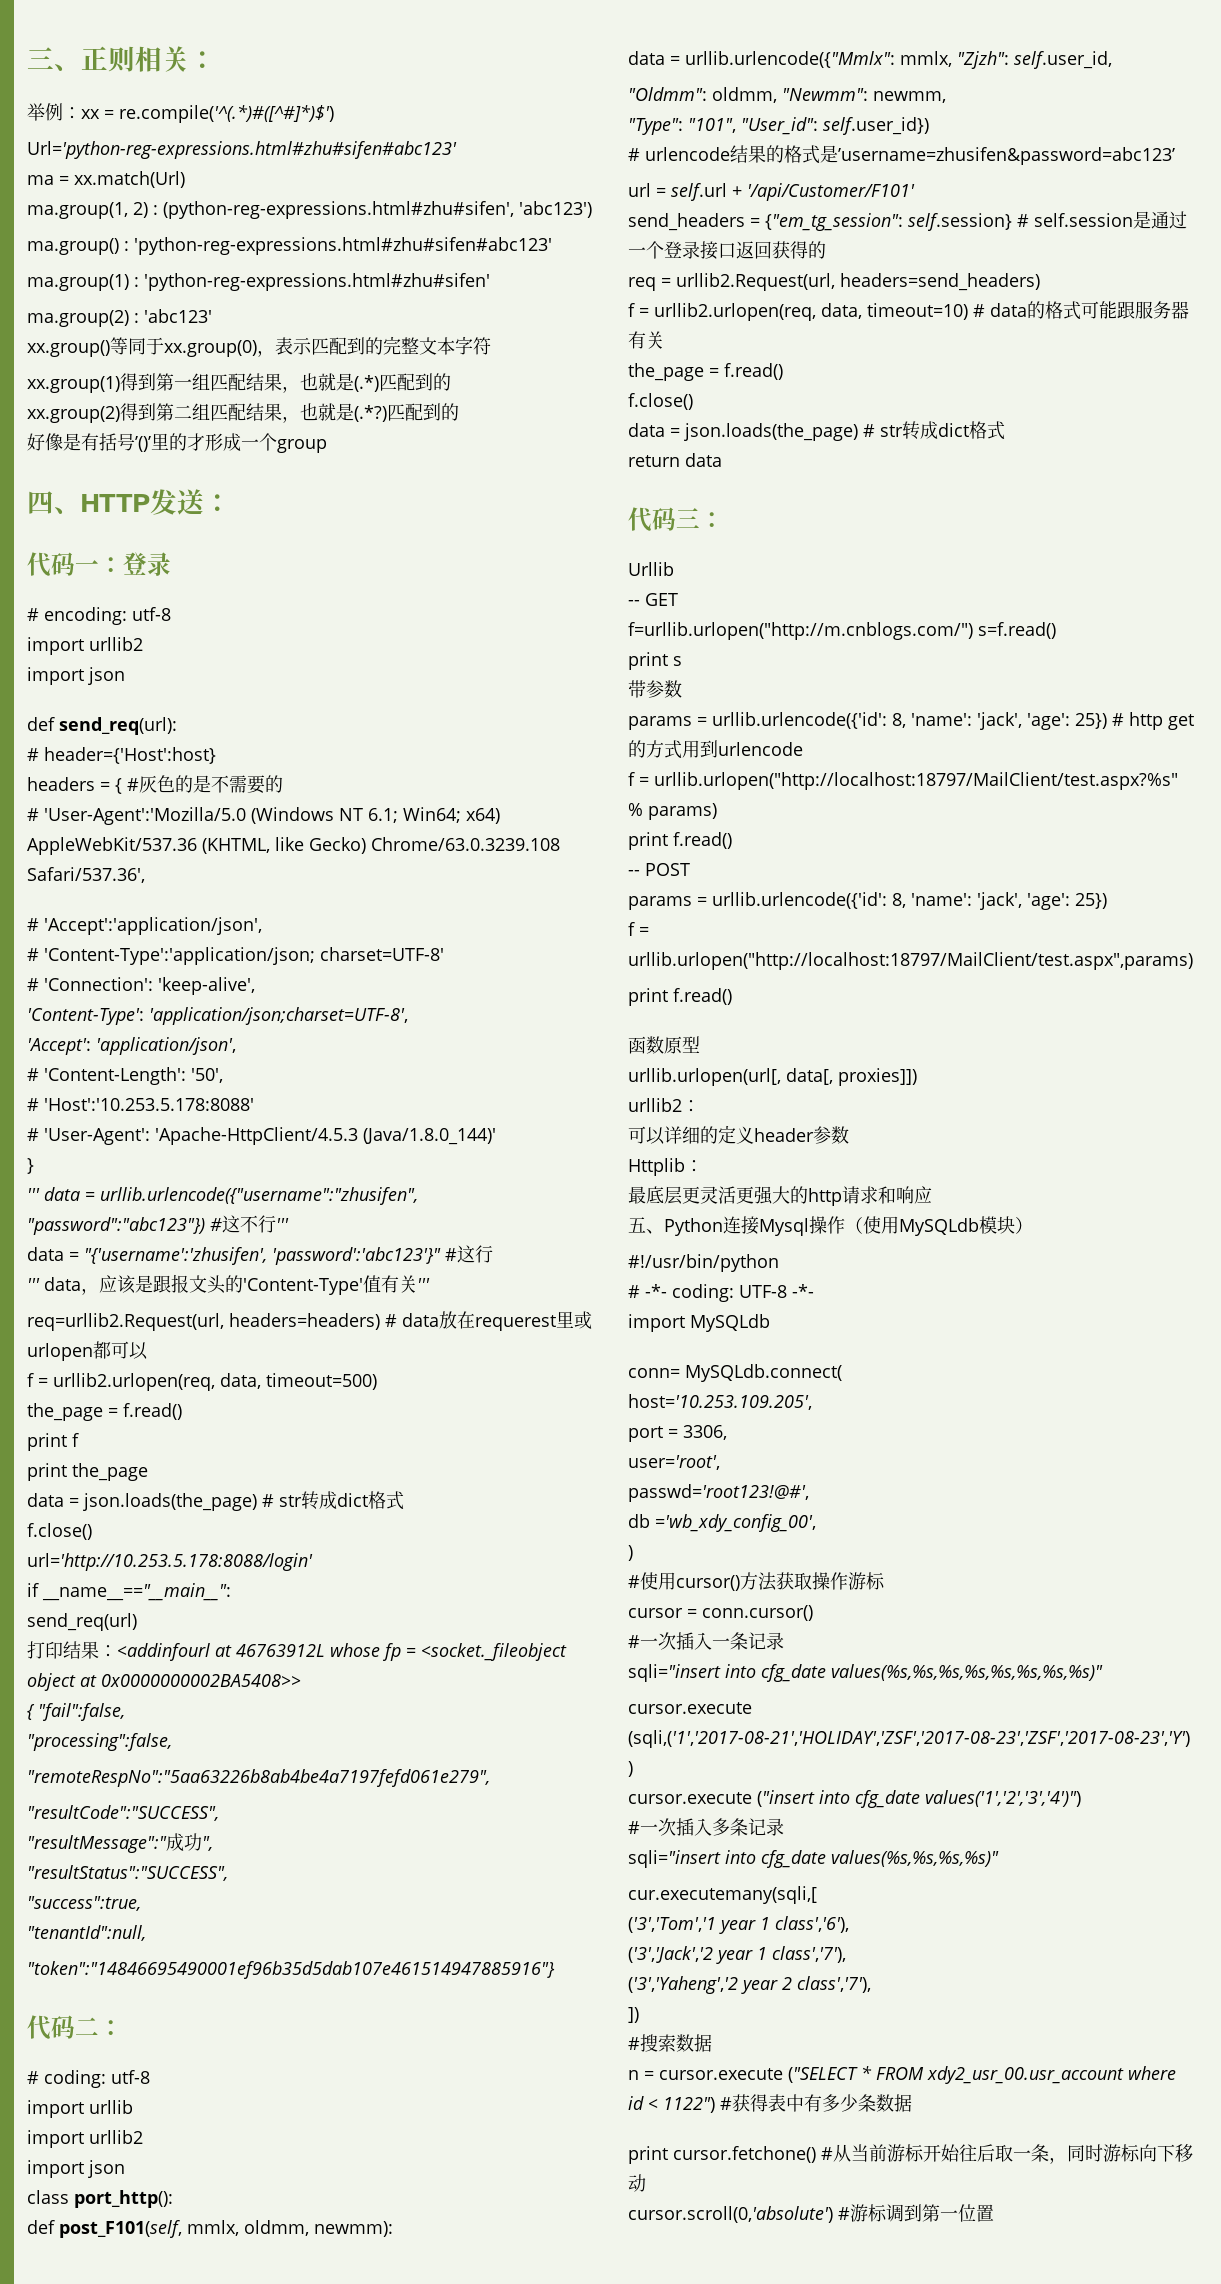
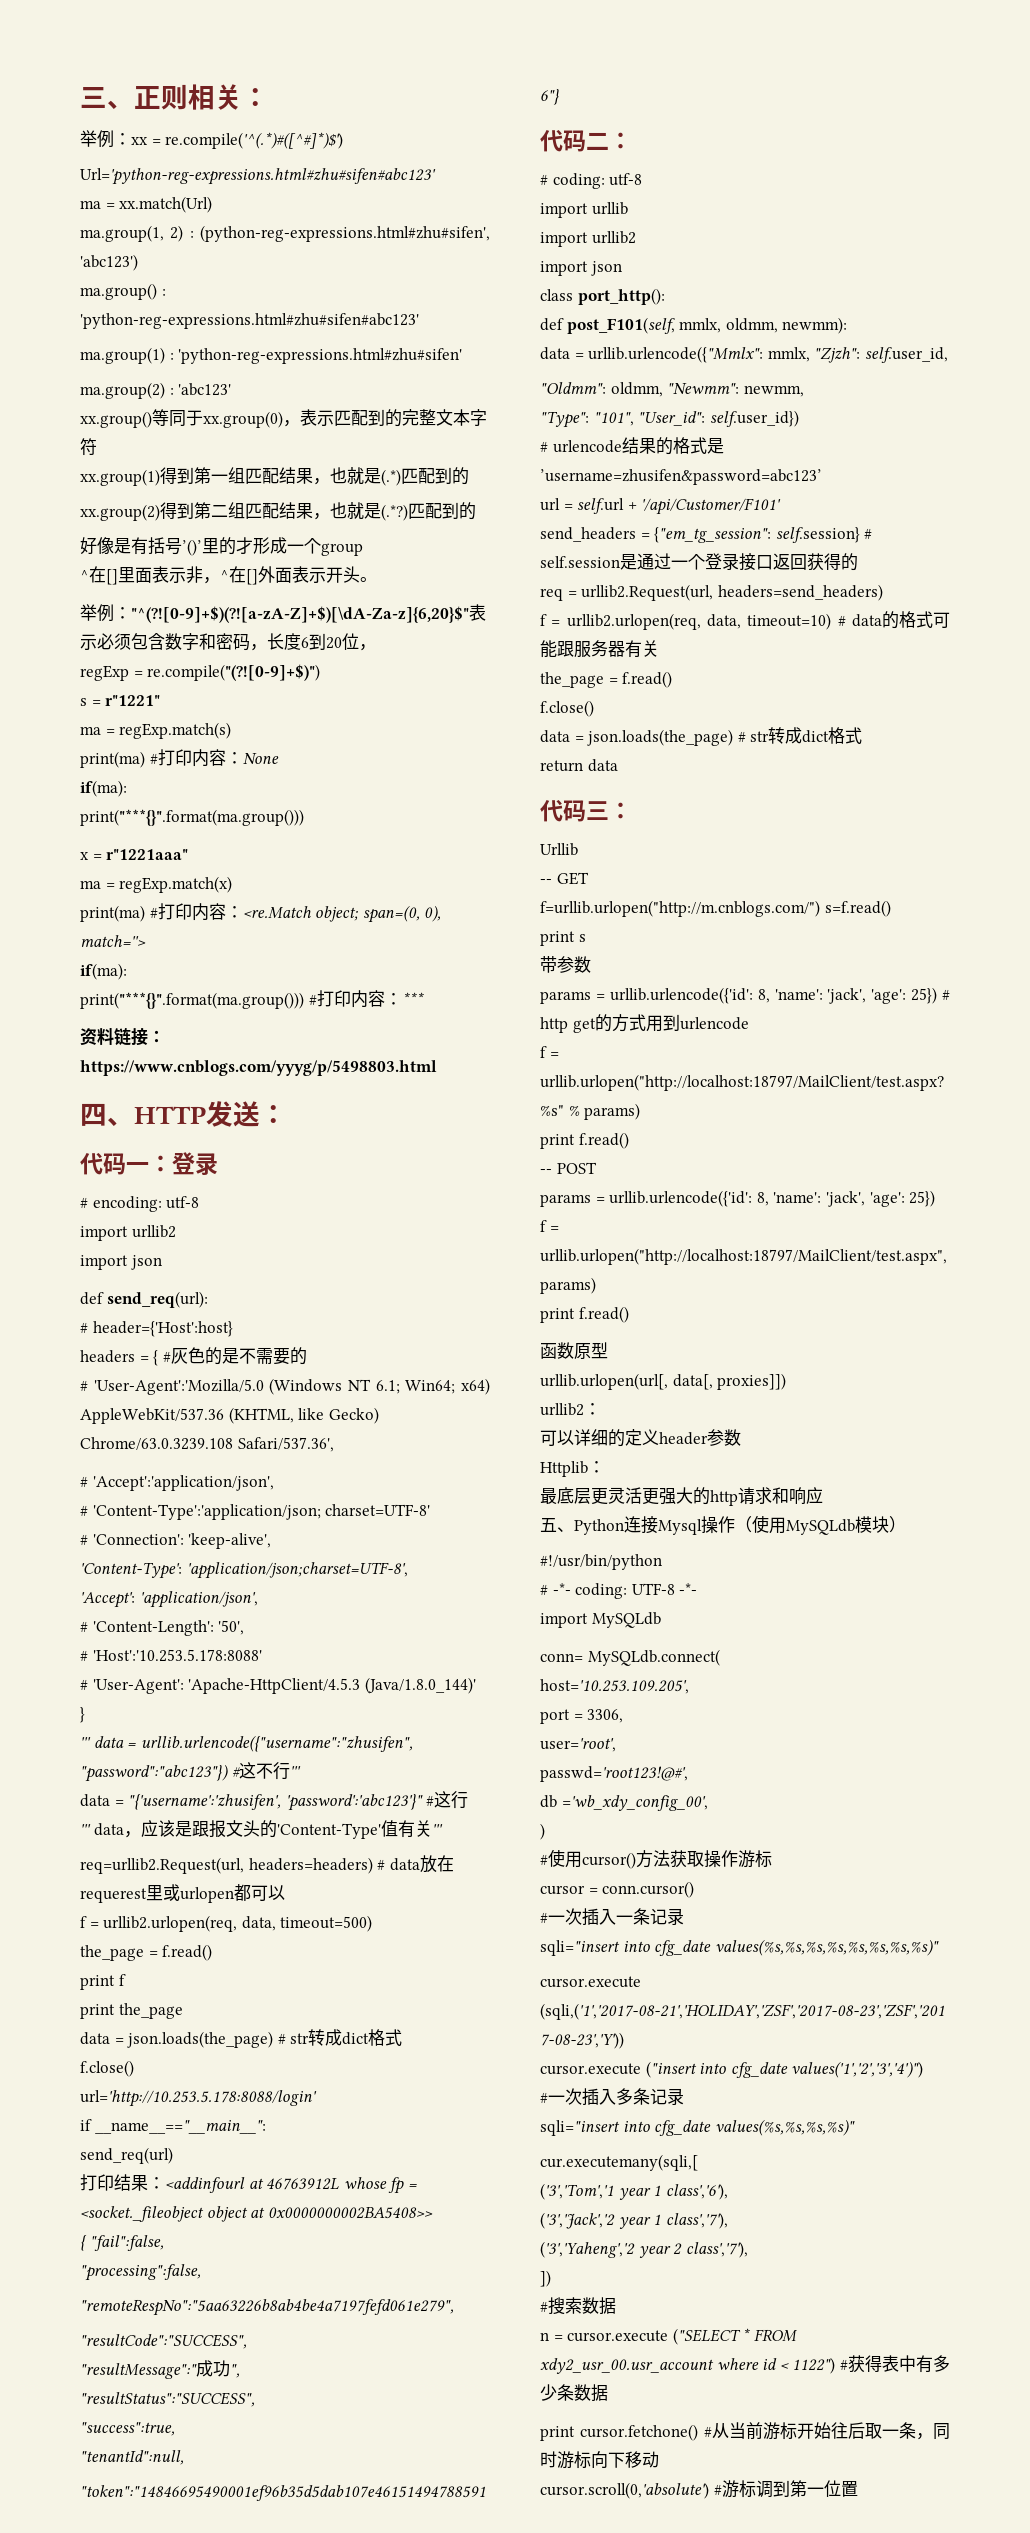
(327, 446) none -> [80,566,377,585] [80,604,486,623] [80,633,376,651] [80,664,321,681] [80,695,161,706] [80,722,232,739] [80,749,279,768] [80,780,127,797] [80,809,304,826] [80,849,189,860] [80,876,233,893] [80,903,442,923] [80,935,146,947] [80,963,127,980] [80,990,424,1009] [80,1027,165,1046] [80,1060,437,1076] // ^在[]里面表示非，^在[]外面表示开头。 // 举例："^(?![0-9]+$)(?![a-zA-Z]+$)[\dA-Za-z]{6,20}$"表示必须包含数字和密码，长度6到20位， // regExp = re.compile("(?![0-9]+$)") // s = r"1221" // ma = regExp.match(s) // print(ma) #打印内容：None // if(ma): // print("***{}".format(ma.group())) // x = r"1221aaa" // ma = regExp.match(x) // print(ma) #打印内容：<re.Match object; span=(0, 0), match=''> // if(ma): // print("***{}".format(ma.group())) #打印内容：*** // 资料链接：https://www.cnblogs.com/yyyg/p/5498803.html

